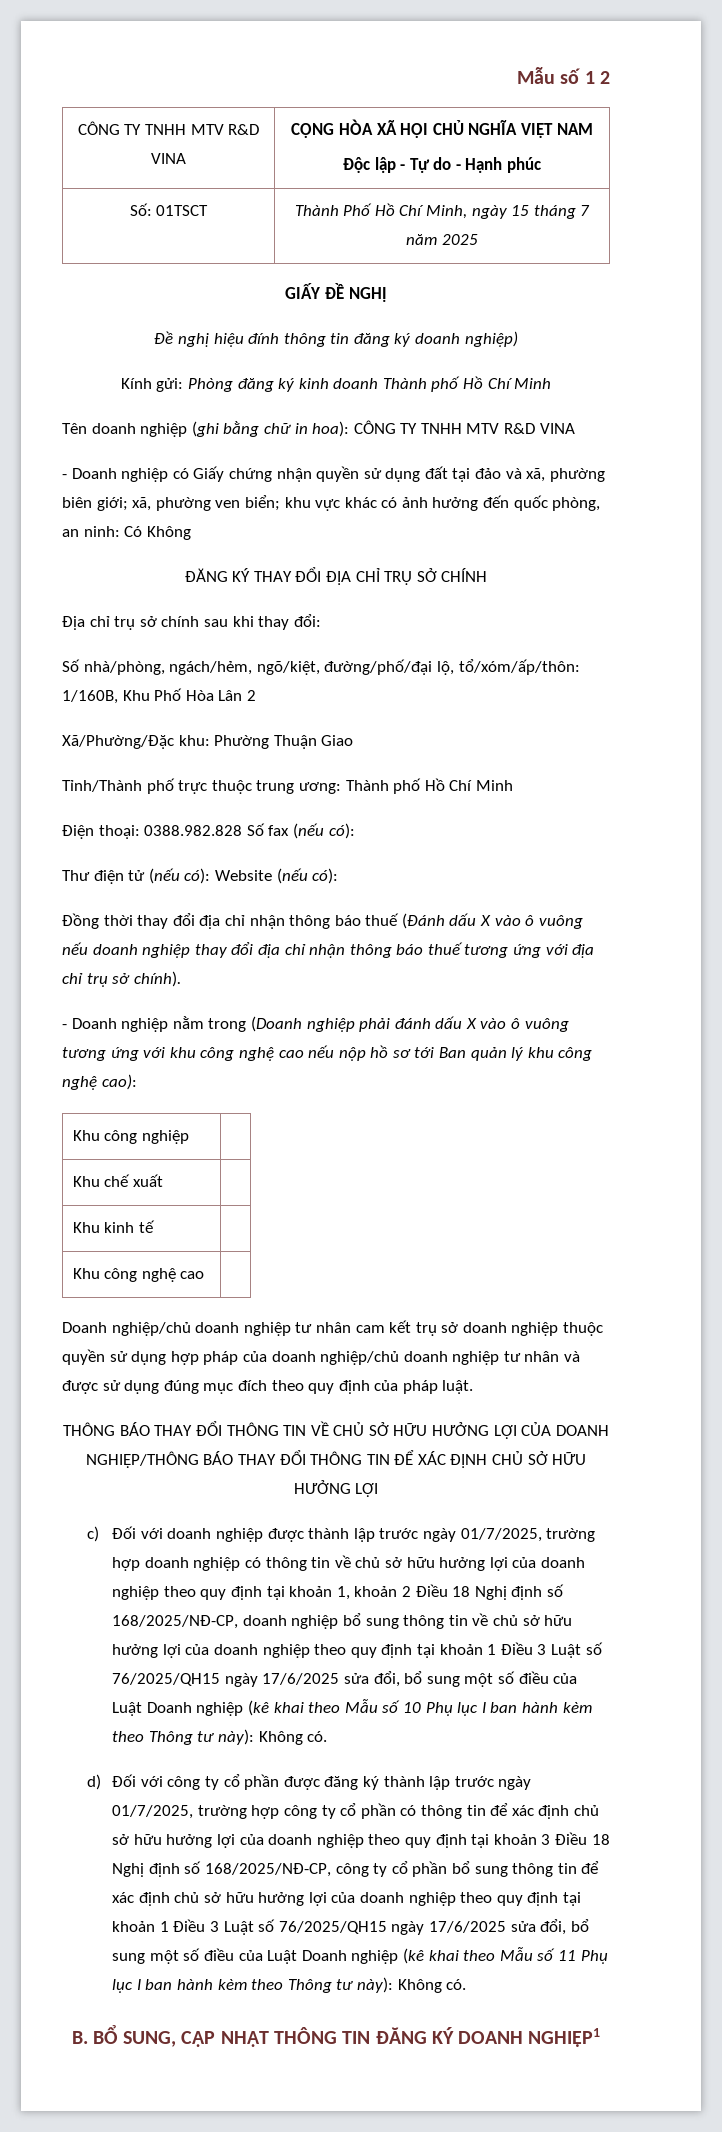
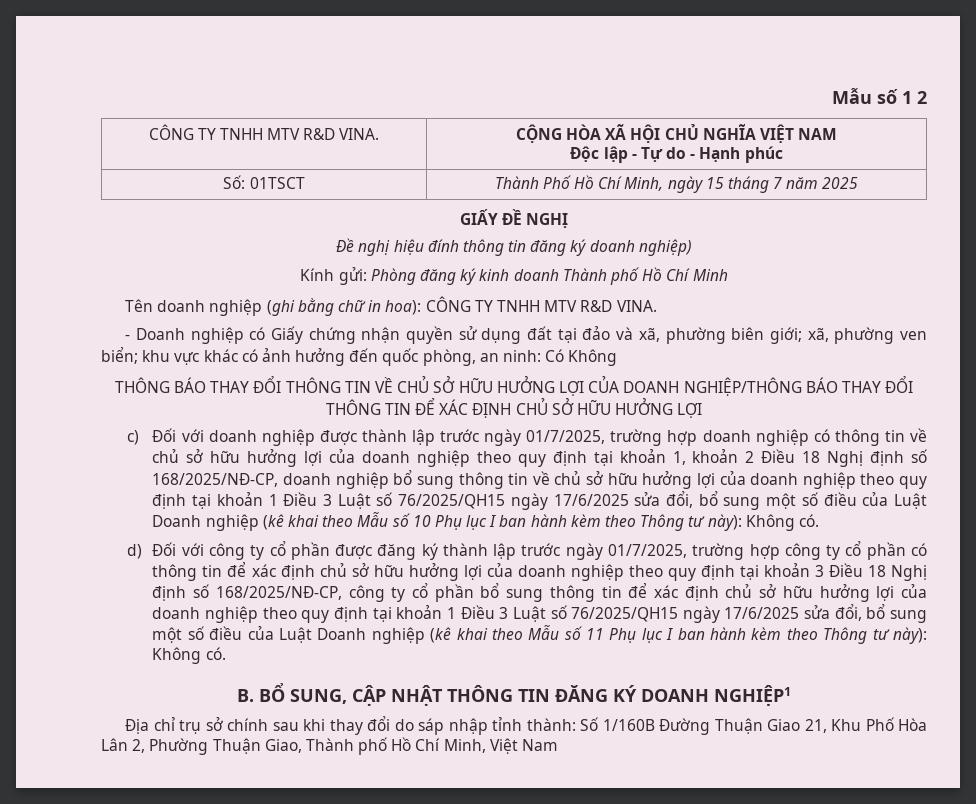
[151,153,186,164] VINA -> [339,128,380,140] VINA.
[539,423,575,434] VINA -> [616,300,657,312] VINA.
[184,567,488,585] [62,614,321,630] [62,659,580,675] [62,688,256,704] [62,735,354,749] [62,778,513,794] [62,823,355,839] [62,868,339,884] [62,913,583,929] [62,942,595,958] [62,971,181,987] [62,1016,569,1032] [62,1045,593,1061] [62,1074,137,1090] [72,1130,189,1144] [72,1174,163,1187] [72,1220,155,1233] [72,1268,205,1282] [62,1320,604,1336] [62,1349,581,1365] [62,1380,474,1394] // ĐĂNG KÝ THAY ĐỔI ĐỊA CHỈ TRỤ SỞ CHÍNH // Địa chỉ trụ sở chính sau khi thay đổi: // Số nhà/phòng, ngách/hẻm, ngõ/kiệt, đường/phố/đại lộ, tổ/xóm/ấp/thôn: 1/160B, Khu Phố Hòa Lân 2 // Xã/Phường/Đặc khu: Phường Thuận Giao // Tỉnh/Thành phố trực thuộc trung ương: Thành phố Hồ Chí Minh // Điện thoại: 0388.982.828 Số fax (nếu có): // Thư điện tử (nếu có): Website (nếu có): // Đồng thời thay đổi địa chỉ nhận thông báo thuế (Đánh dấu X vào ô vuông nếu doanh nghiệp thay đổi địa chỉ nhận thông báo thuế tương ứng với địa chỉ trụ sở chính). // - Doanh nghiệp nằm trong (Doanh nghiệp phải đánh dấu X vào ô vuông tương ứng với khu công nghệ cao nếu nộp hồ sơ tới Ban quản lý khu công nghệ cao): // Khu công nghiệp | // Khu chế xuất | // Khu kinh tế | // Khu công nghệ cao | // Doanh nghiệp/chủ doanh nghiệp tư nhân cam kết trụ sở doanh nghiệp thuộc quyền sử dụng hợp pháp của doanh nghiệp/chủ doanh nghiệp tư nhân và được sử dụng đúng mục đích theo quy định của pháp luật. -> (618, 357) none
(601, 2037) none -> [125,716,927,735] [101,737,559,755] // Địa chỉ trụ sở chính sau khi thay đổi do sáp nhập tỉnh thành: Số 1/160B Đường Thuận Giao 21, Khu Phố Hòa Lân 2, Phường Thuận Giao, Thành phố Hồ Chí Minh, Việt Nam

